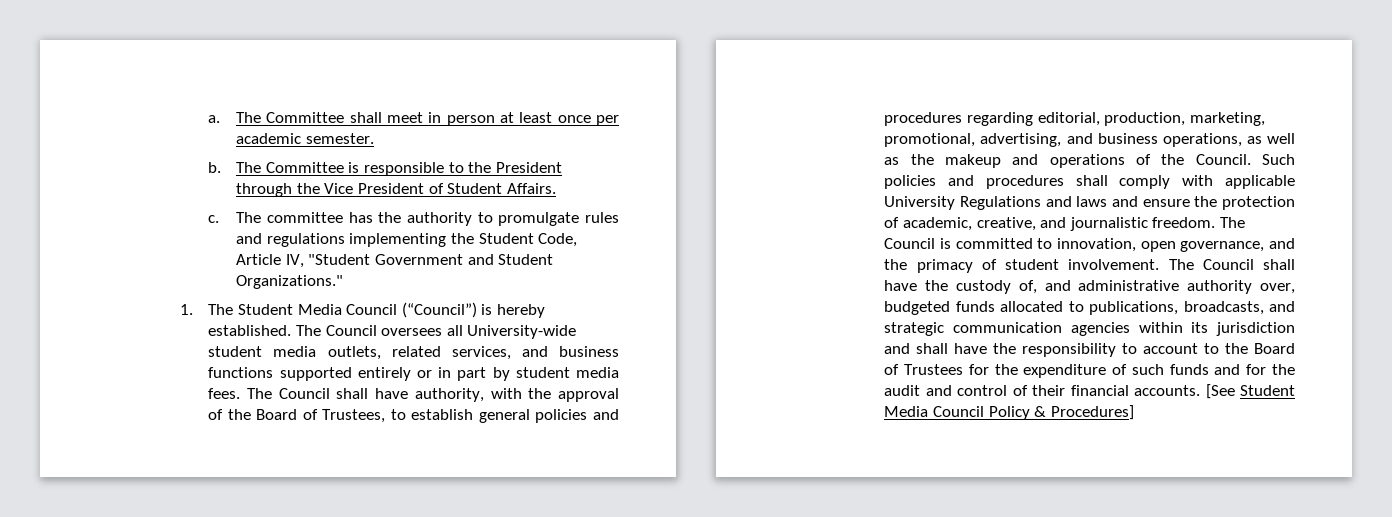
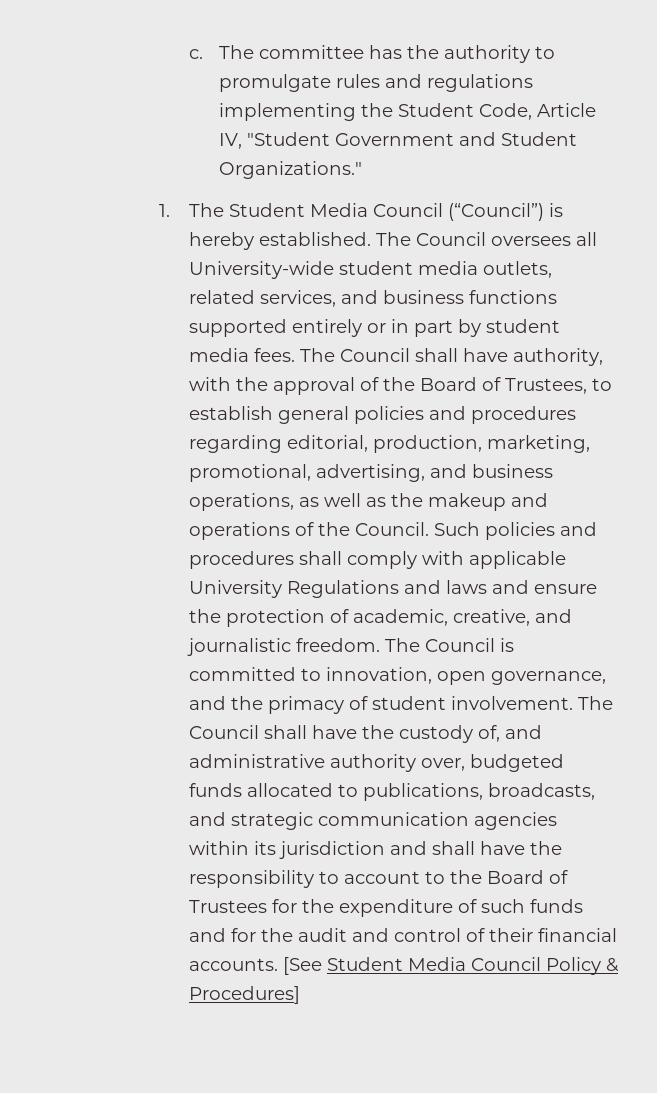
[208,112,620,126] [236,133,374,144] [208,162,562,176] [236,183,556,197] a. The Committee shall meet in person at least once per academic semester. // b. The Committee is responsible to the President through the Vice President of Student Affairs. // -> (188, 54) none

